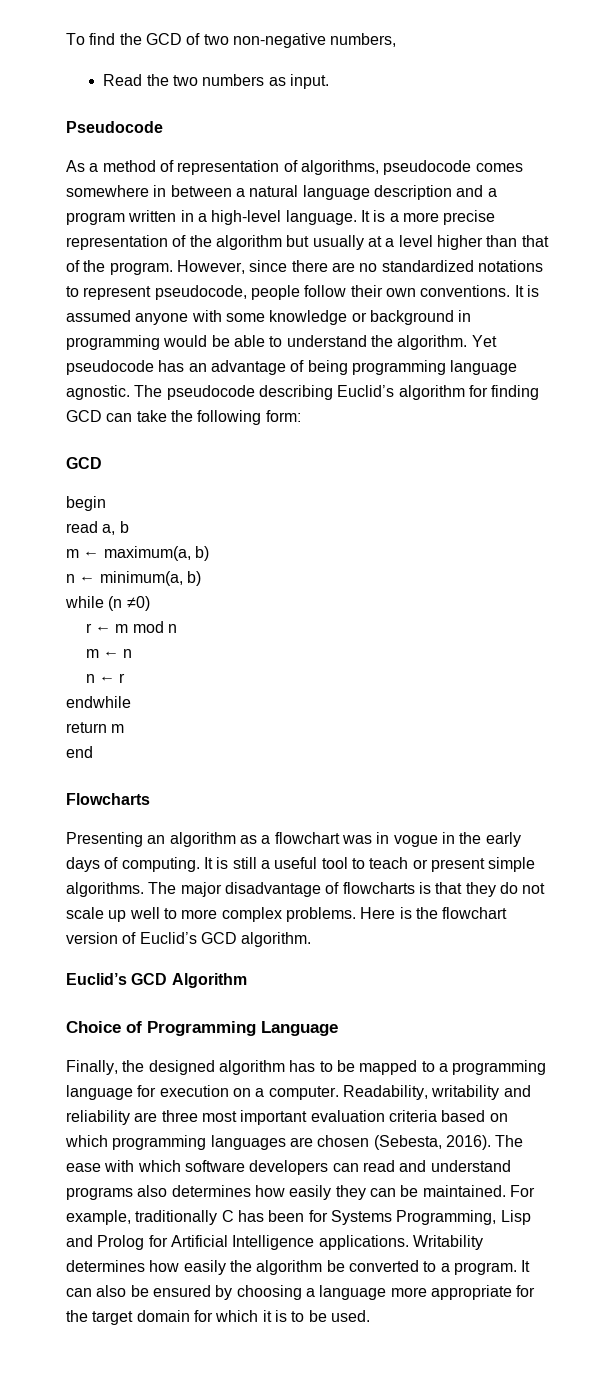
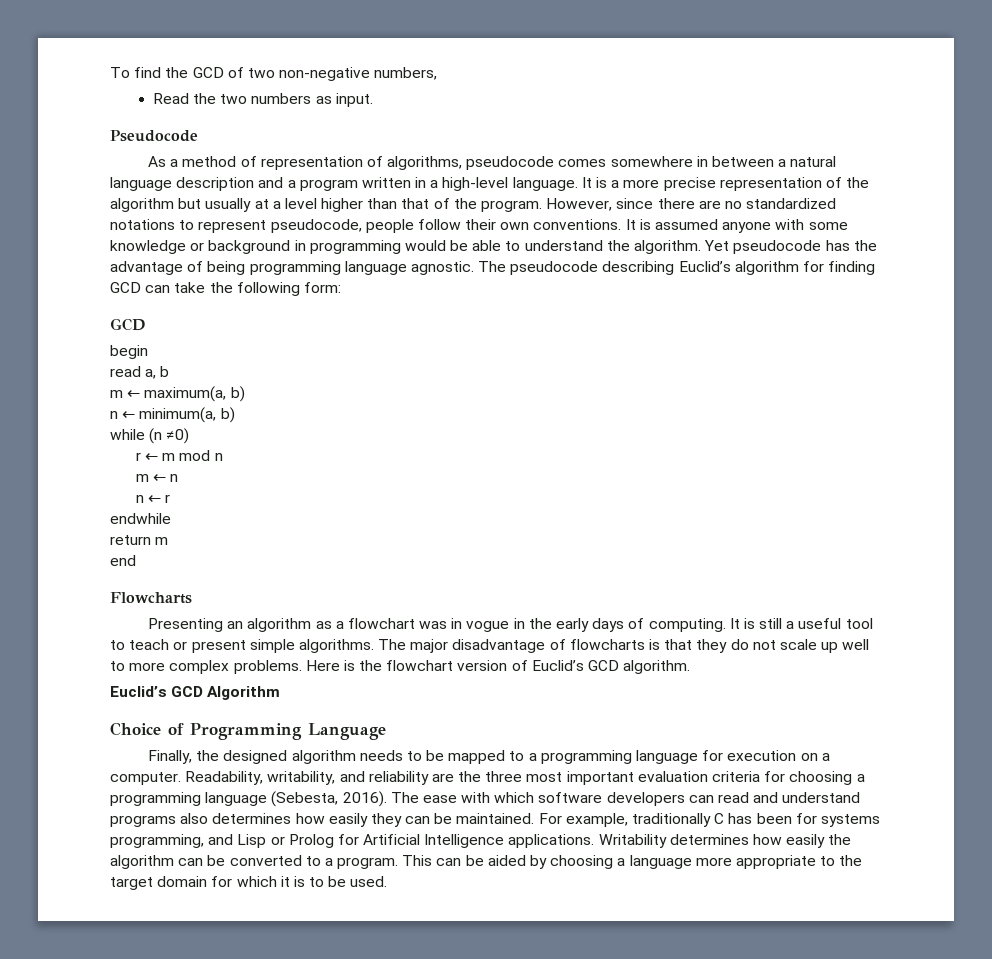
[188,363,207,372] an -> [853,240,877,251] the
[289,1060,316,1072] has -> [359,750,403,761] needs
[431,1085,500,1100] writability -> [267,771,336,785] writability,
(158, 1117) none -> [458,771,482,782] the
[441,1110,508,1122] [65,1135,370,1150] based on which programming languages are chosen -> [764,771,865,785] [110,792,268,806] for choosing a programming language
[330,1210,531,1225] [66,1235,93,1247] Systems Programming, Lisp and -> [820,814,880,827] [110,834,285,848] systems programming, and Lisp or
(323, 1267) none -> [178,858,204,866] can
[521,1260,531,1272] [66,1285,211,1297] It can also be ensured -> [402,855,526,866] This can be aided
[516,1285,536,1297] for -> [820,856,836,866] to

